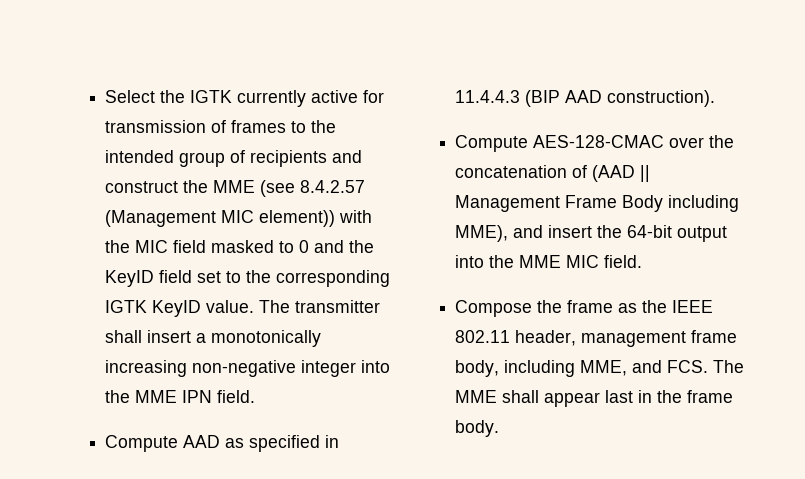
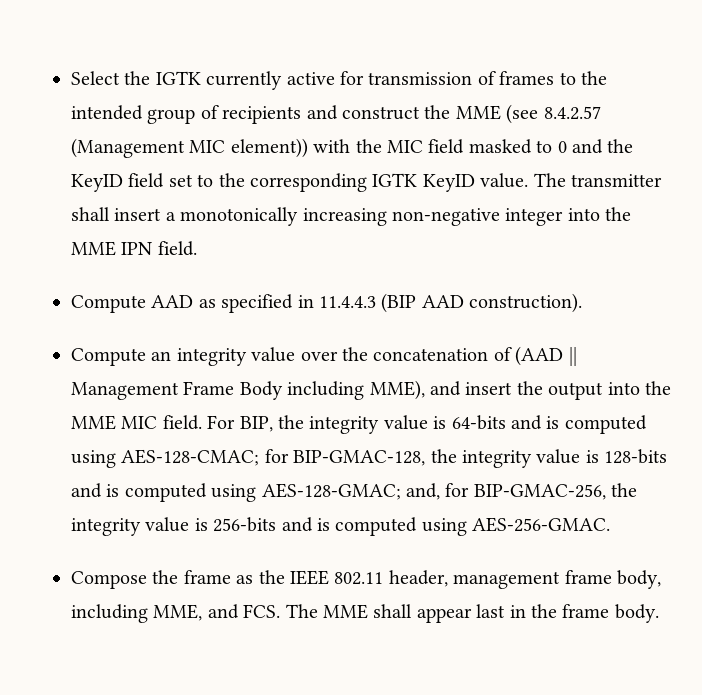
[533,135,665,148] AES-128-CMAC -> [151,347,296,366] an integrity value
[627,225,673,238] 64-bit -> (543, 388) none
(643, 261) none -> [207,415,647,434] [71,449,668,468] [71,483,638,502] [71,517,611,536] For BIP, the integrity value is 64-bits and is computed using AES-128-CMAC; for BIP-GMAC-128, the integrity value is 128-bits and is computed using AES-128-GMAC; and, for BIP-GMAC-256, the integrity value is 256-bits and is computed using AES-256-GMAC.

